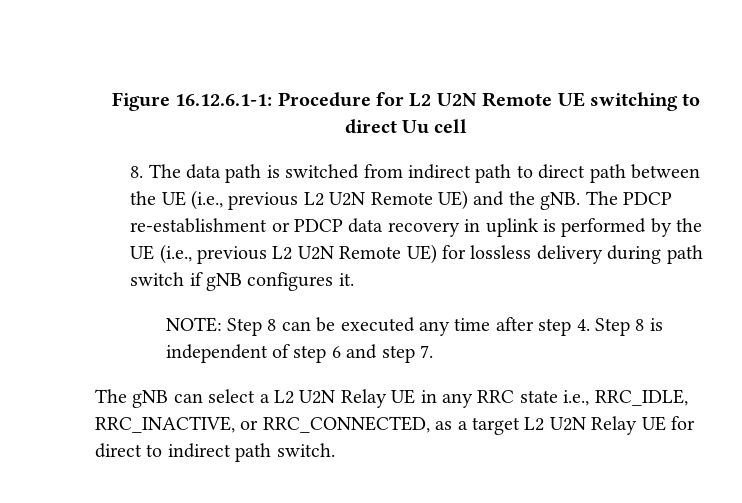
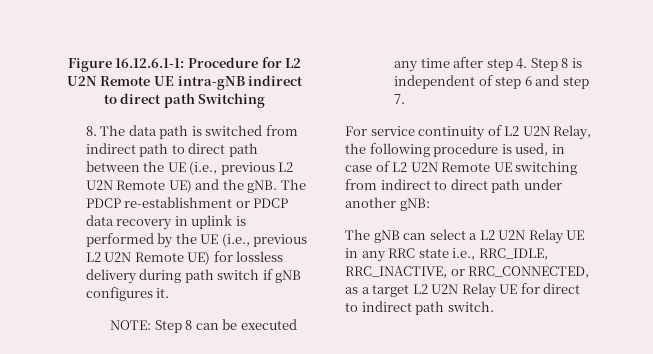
[589,92,701,111] [344,119,468,134] switching to direct Uu cell -> [177,75,304,90] [103,93,266,108] intra-gNB indirect to direct path Switching
(433, 351) none -> [345,125,592,140] [345,143,565,157] [345,161,578,175] [345,179,562,193] [345,197,430,211] // For service continuity of L2 U2N Relay, the following procedure is used, in case of L2 U2N Remote UE switching from indirect to direct path under another gNB:

